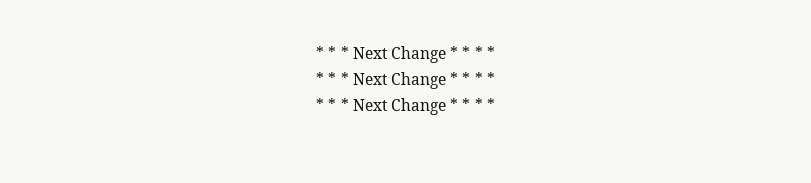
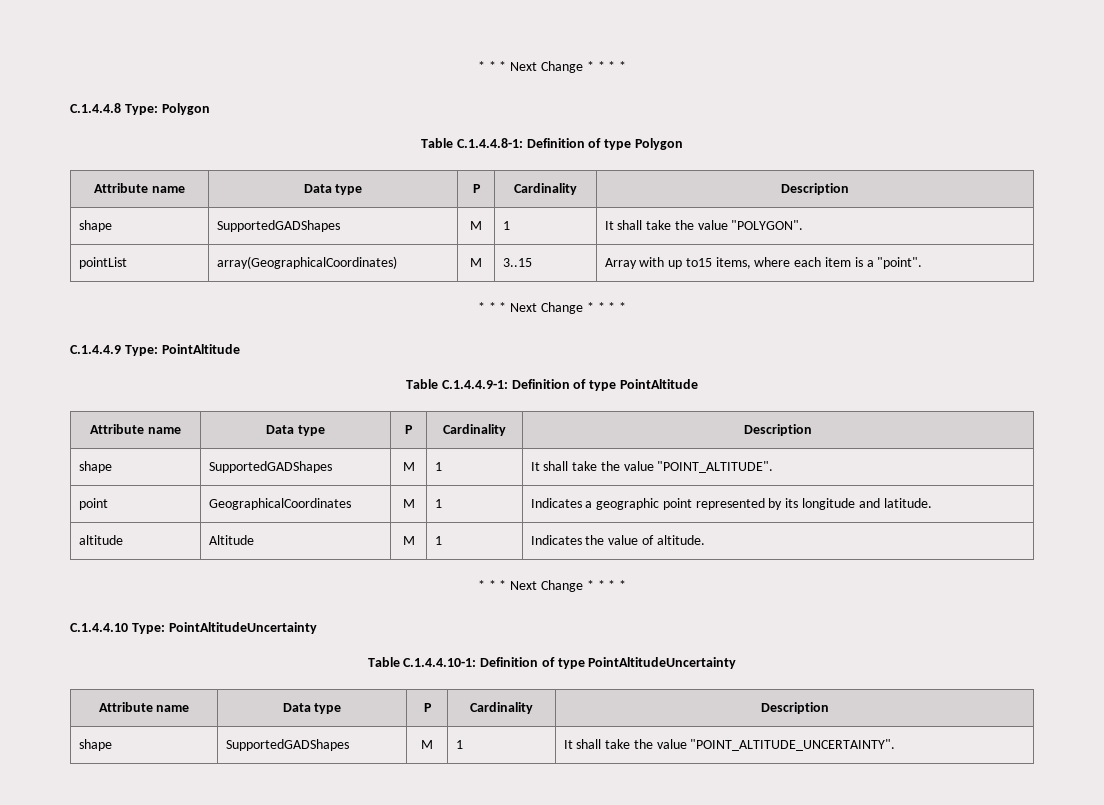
[316,46,495,63] [316,72,495,89] [316,98,495,115] * * * Next Change * * * * // * * * Next Change * * * * // * * * Next Change * * * * -> [477,61,627,73] [70,103,210,115] [421,138,683,150] [94,183,185,193] [303,184,363,195] [472,184,481,193] [514,183,577,195] [781,183,849,195] [78,220,112,232] [216,220,340,232] [470,221,482,230] [502,221,510,230] [604,220,804,230] [78,257,127,269] [216,256,397,269] [470,258,482,267] [502,258,532,267] [604,257,923,269] [477,302,627,314] [70,344,240,356] [406,379,698,391] [90,424,181,434] [266,425,325,436] [405,425,413,434] [443,424,506,436] [744,424,812,436] [78,461,112,473] [208,461,332,473] [402,462,415,471] [434,462,442,471] [530,461,774,473] [78,498,108,510] [208,498,351,510] [402,499,415,508] [434,499,442,508] [530,498,932,510] [78,535,123,545] [208,535,254,545] [402,536,415,545] [434,536,442,545] [530,535,705,545] [477,580,627,592] [70,622,317,634] [367,657,737,669] [98,702,190,712] [282,703,342,714] [423,703,432,712] [470,702,533,714] [760,702,829,714] [78,739,112,751] [225,739,349,751] [421,740,433,749] [455,740,463,749] [563,739,896,751] * * * Next Change * * * * // C.1.4.4.8 Type: Polygon // Table C.1.4.4.8-1: Definition of type Polygon // Attribute name | Data type | P | Cardinality | Description // shape | SupportedGADShapes | M | 1 | It shall take the value "POLYGON". // pointList | array(GeographicalCoordinates) | M | 3..15 | Array with up to15 items, where each item is a "point". // * * * Next Change * * * * // C.1.4.4.9 Type: PointAltitude // Table C.1.4.4.9-1: Definition of type PointAltitude // Attribute name | Data type | P | Cardinality | Description // shape | SupportedGADShapes | M | 1 | It shall take the value "POINT_ALTITUDE". // point | GeographicalCoordinates | M | 1 | Indicates a geographic point represented by its longitude and latitude. // altitude | Altitude | M | 1 | Indicates the value of altitude. // * * * Next Change * * * * // C.1.4.4.10 Type: PointAltitudeUncertainty // Table C.1.4.4.10-1: Definition of type PointAltitudeUncertainty // Attribute name | Data type | P | Cardinality | Description // shape | SupportedGADShapes | M | 1 | It shall take the value "POINT_ALTITUDE_UNCERTAINTY".

